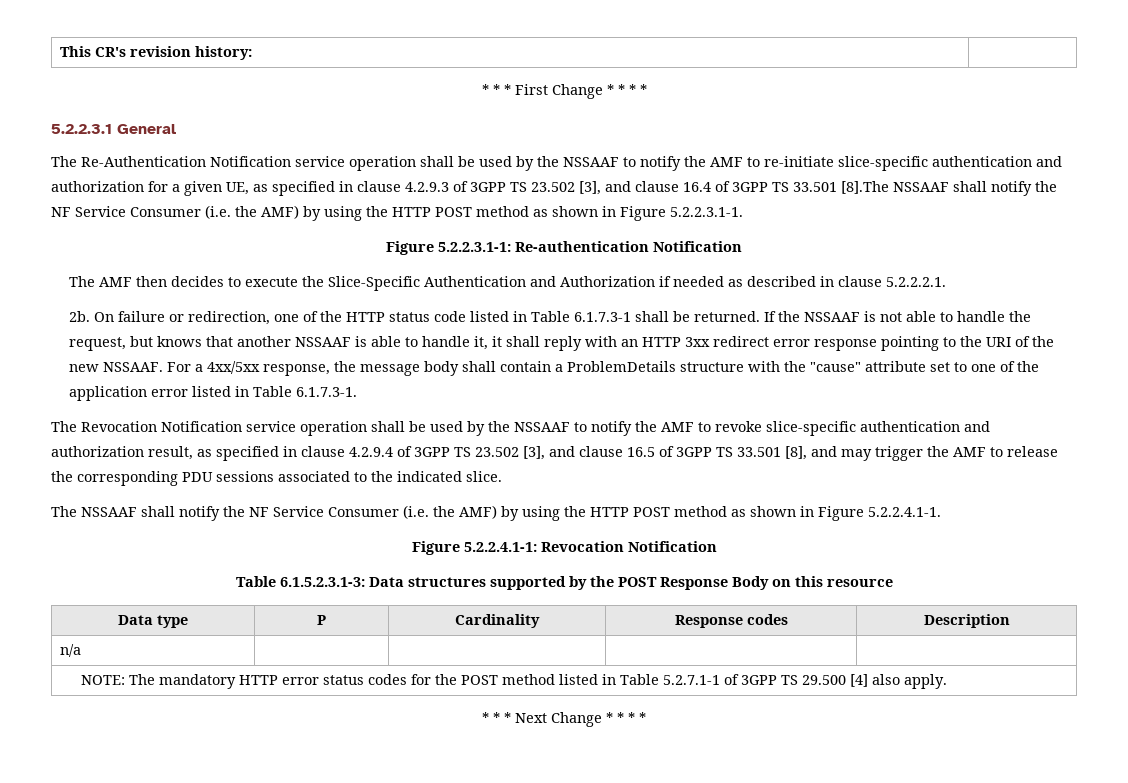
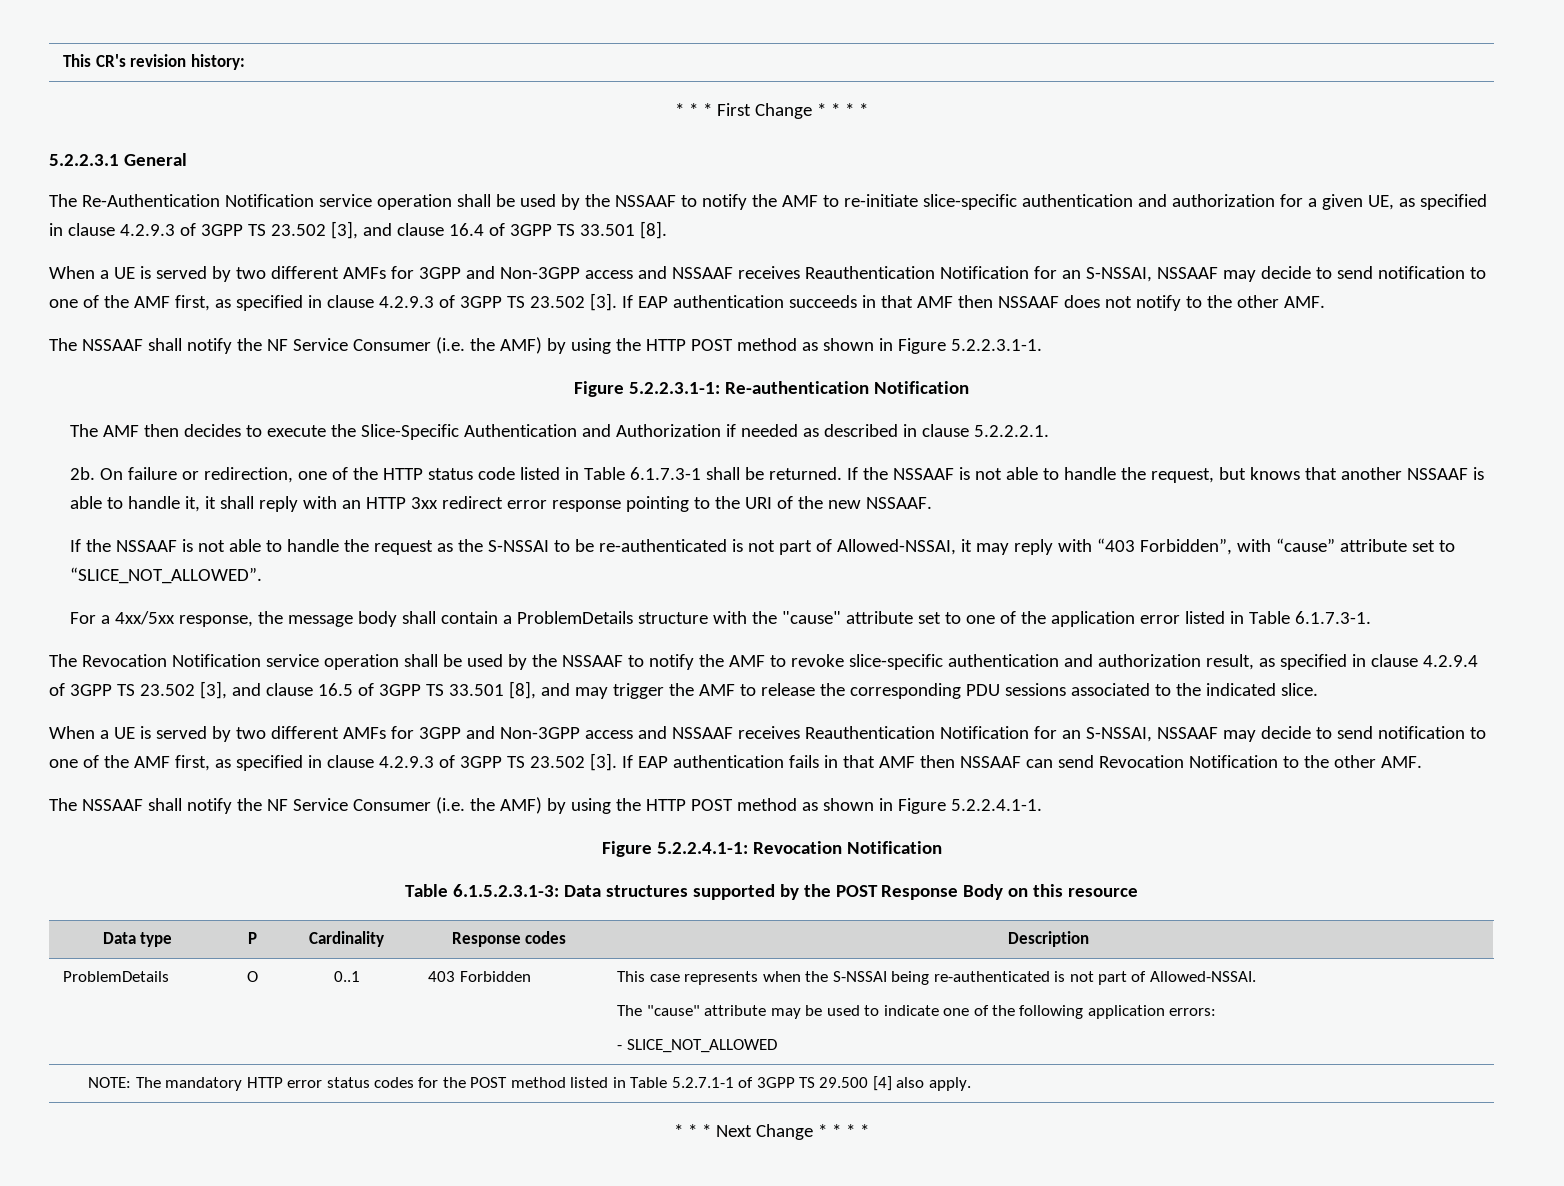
[841,181,889,194] [8].The -> [639,221,667,239] [49,266,1486,282] [49,293,1325,311] [49,338,77,351] [8]. // When a UE is served by two different AMFs for 3GPP and Non-3GPP access and NSSAAF receives Reauthentication Notification for an S-NSSAI, NSSAAF may decide to send notification to one of the AMF first, as specified in clause 4.2.9.3 of 3GPP TS 23.502 [3]. If EAP authentication succeeds in that AMF then NSSAAF does not notify to the other AMF. // The
(163, 367) none -> [69,538,1455,555] [69,567,262,584] // If the NSSAAF is not able to handle the request as the S-NSSAI to be re-authenticated is not part of Allowed-NSSAI, it may reply with “403 Forbidden”, with “cause” attribute set to “SLICE_NOT_ALLOWED”. //
(502, 476) none -> [49,726,1486,742] [49,753,1422,771] // When a UE is served by two different AMFs for 3GPP and Non-3GPP access and NSSAAF receives Reauthentication Notification for an S-NSSAI, NSSAAF may decide to send notification to one of the AMF first, as specified in clause 4.2.9.3 of 3GPP TS 23.502 [3]. If EAP authentication fails in that AMF then NSSAAF can send Revocation Notification to the other AMF.
[59,644,81,657] n/a | | | | -> [63,971,170,982] [246,971,258,982] [333,971,360,982] [428,971,531,982] [617,971,1256,985] [617,1005,1217,1019] [617,1039,777,1053] ProblemDetails | O | 0..1 | 403 Forbidden | This case represents when the S-NSSAI being re-authenticated is not part of Allowed-NSSAI. // The "cause" attribute may be used to indicate one of the following application errors: // - SLICE_NOT_ALLOWED

